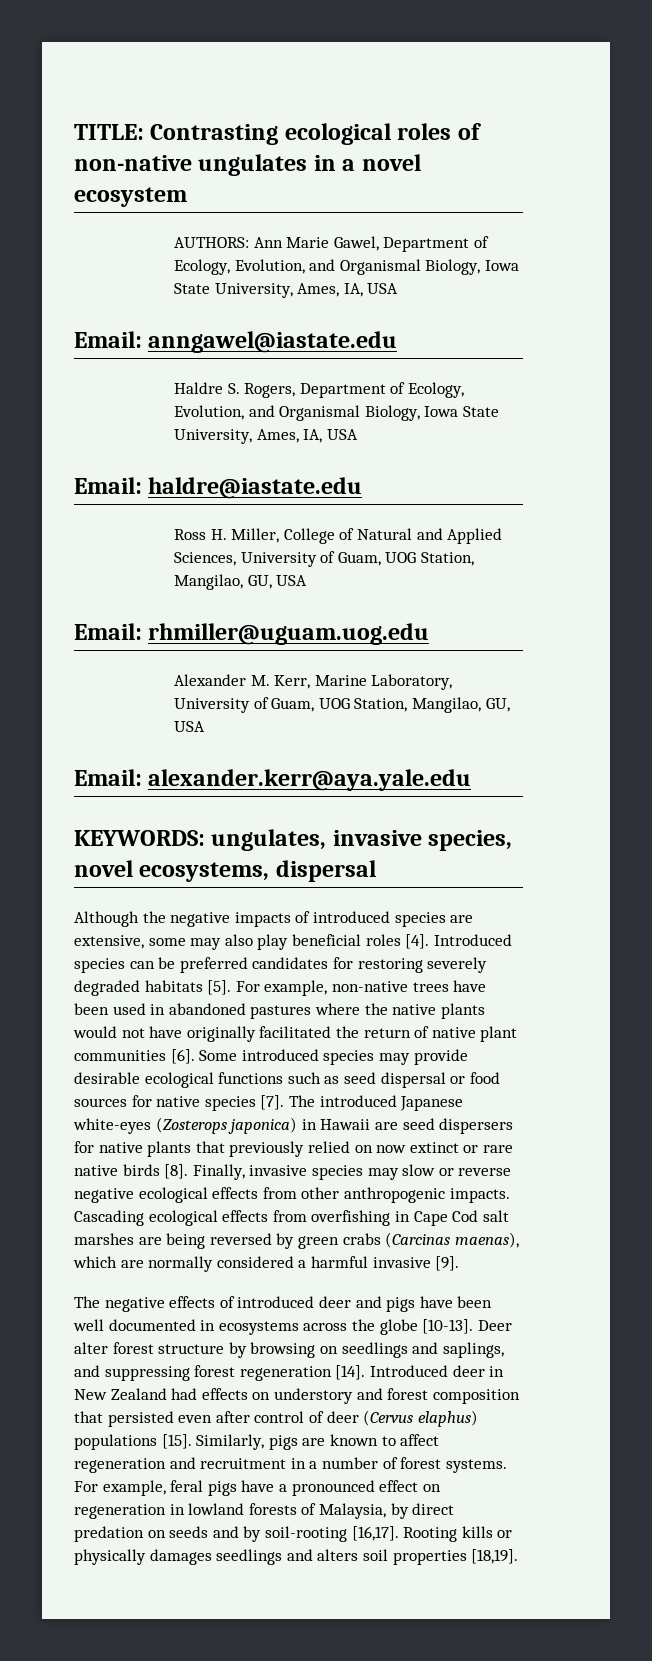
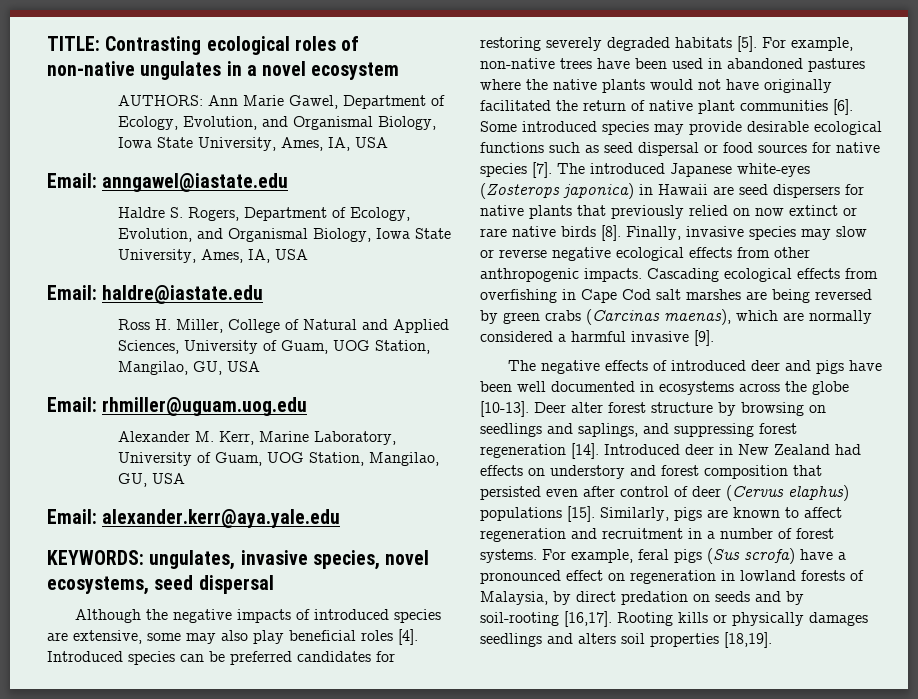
(270, 872) none -> [154,575,194,590] seed
(237, 1488) none -> [707,548,795,564] (Sus scrofa)

